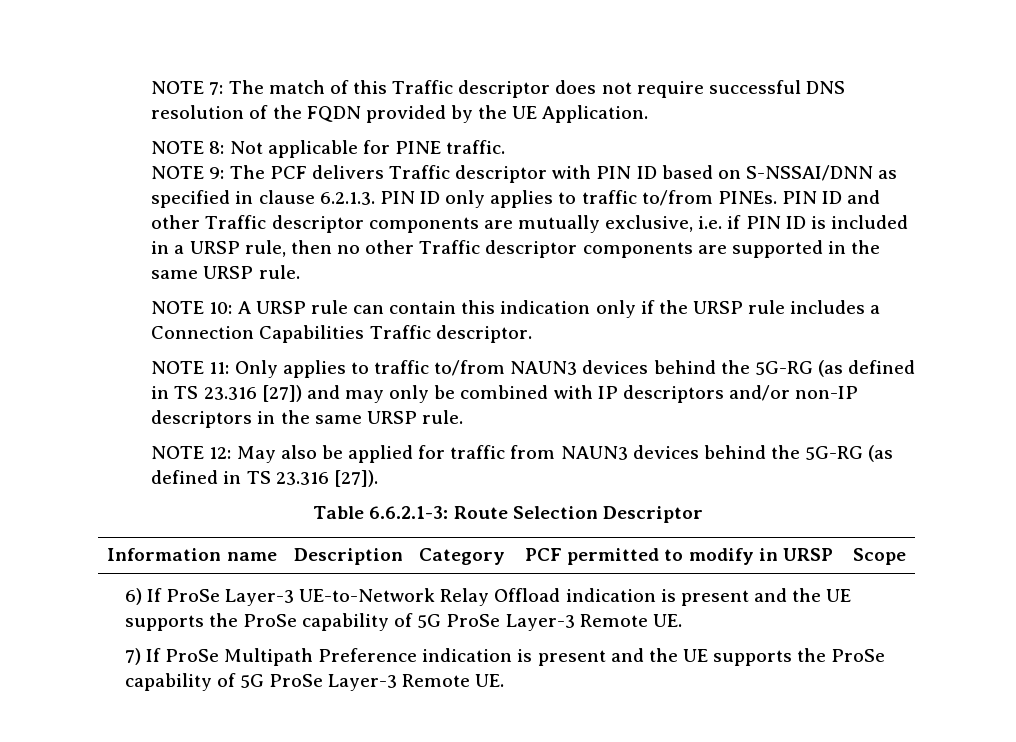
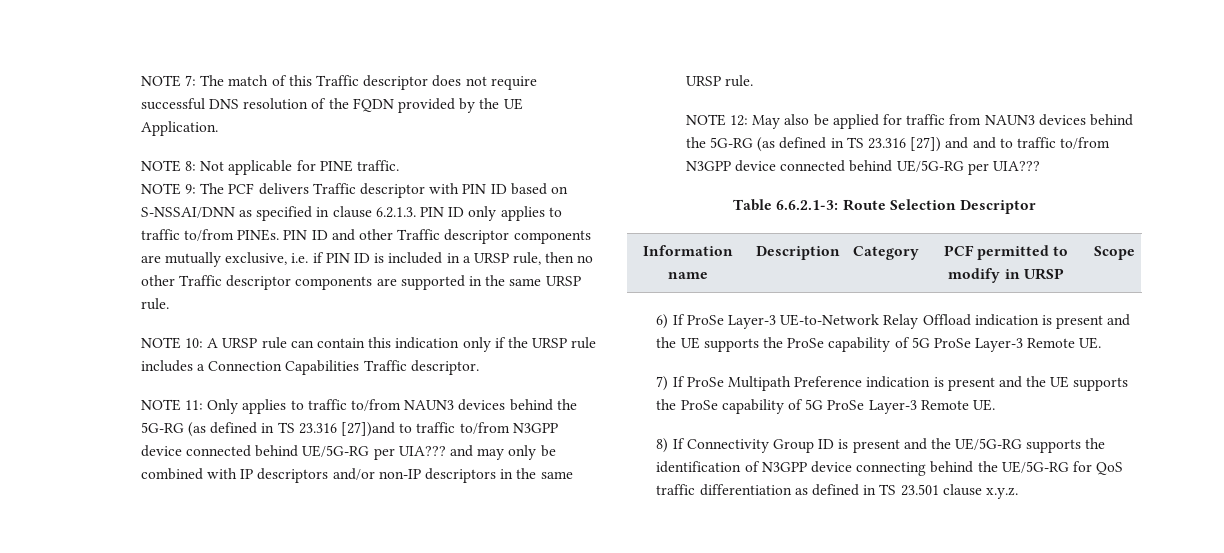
[261,385,302,402] [27]) -> [340,422,558,437] [140,445,446,460] [27])and to traffic to/from N3GPP device connected behind UE/5G-RG per UIA???
[333,470,378,487] [27]). -> [910,137,1111,152] [685,160,1040,175] [27]) and and to traffic to/from N3GPP device connected behind UE/5G-RG per UIA???
(505, 680) none -> [656,438,1106,453] [656,461,1124,476] [656,484,1018,499] // 8) If Connectivity Group ID is present and the UE/5G-RG supports the identification of N3GPP device connecting behind the UE/5G-RG for QoS traffic differentiation as defined in TS 23.501 clause x.y.z.

